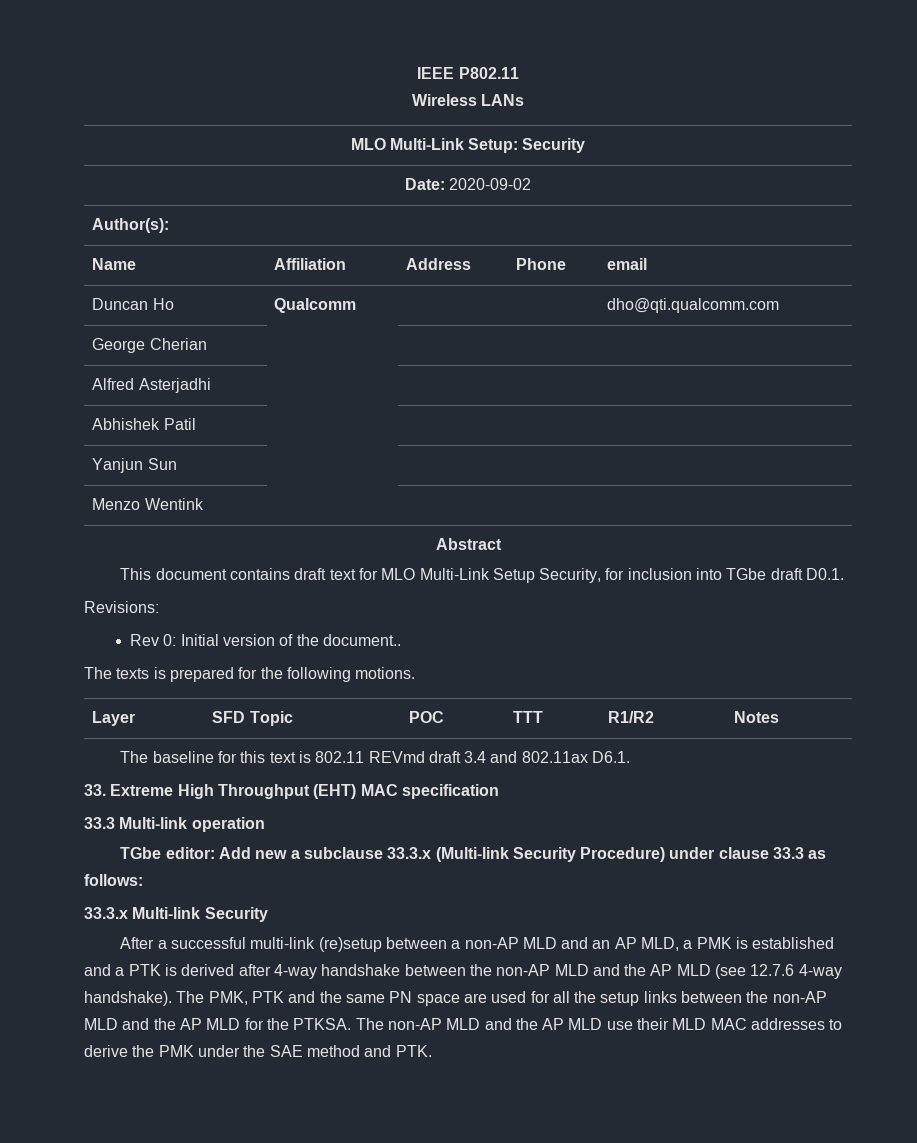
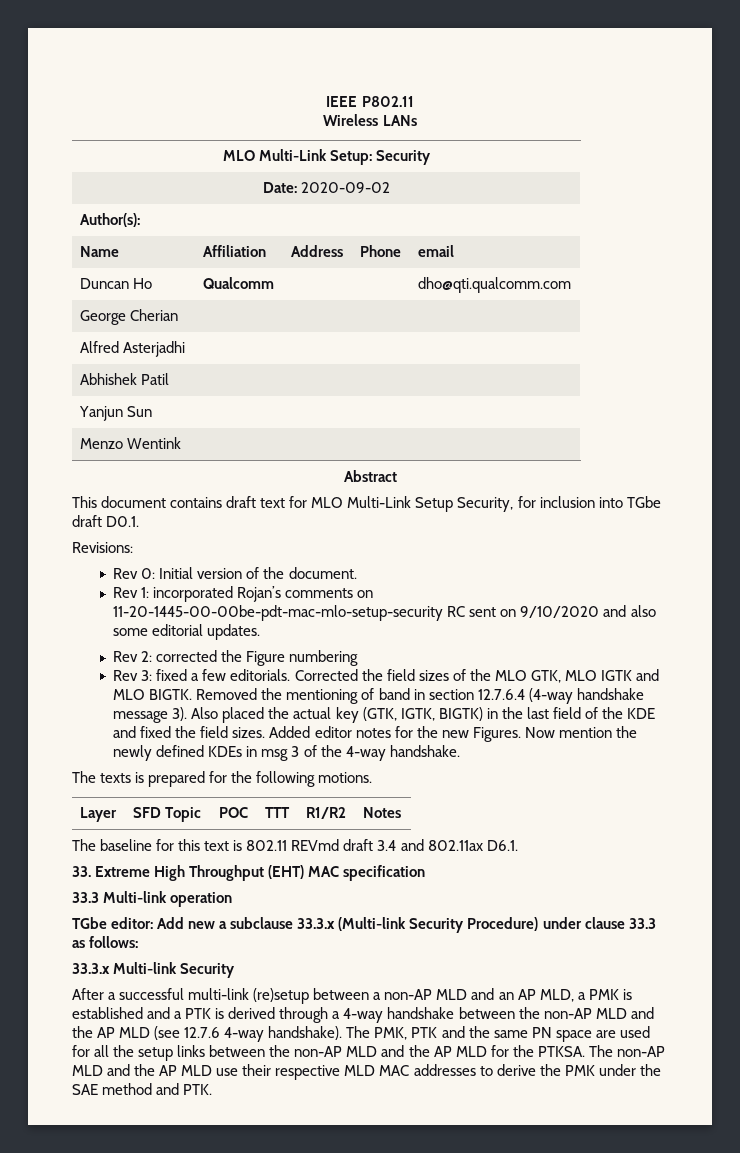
[323,634,402,646] document.. -> [288,567,357,579] [113,586,374,602] [113,605,656,621] [113,624,261,640] [113,650,359,666] [113,669,660,683] [113,688,644,704] [113,707,656,723] [113,726,637,742] [113,745,460,761] document. // Rev 1: incorporated Rojan’s comments on 11-20-1445-00-00be-pdt-mac-mlo-setup-security RC sent on 9/10/2020 and also some editorial updates. // Rev 2: corrected the Figure numbering // Rev 3: fixed a few editorials. Corrected the field sizes of the MLO GTK, MLO IGTK and MLO BIGTK. Removed the mentioning of band in section 12.7.6.4 (4-way handshake message 3). Also placed the actual key (GTK, IGTK, BIGTK) in the last field of the KDE and fixed the field sizes. Added editor notes for the new Figures. Now mention the newly defined KDEs in msg 3 of the 4-way handshake.
[238,964,271,976] after -> [279,1007,341,1023] through a
(670, 1024) none -> [275,1065,341,1080] respective

